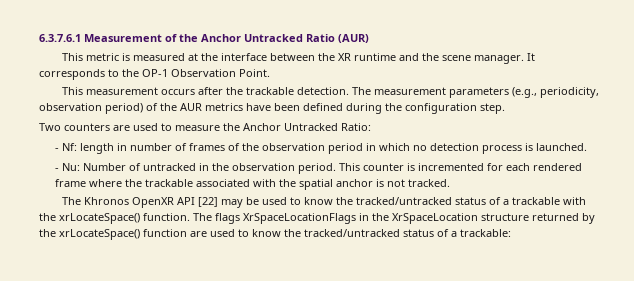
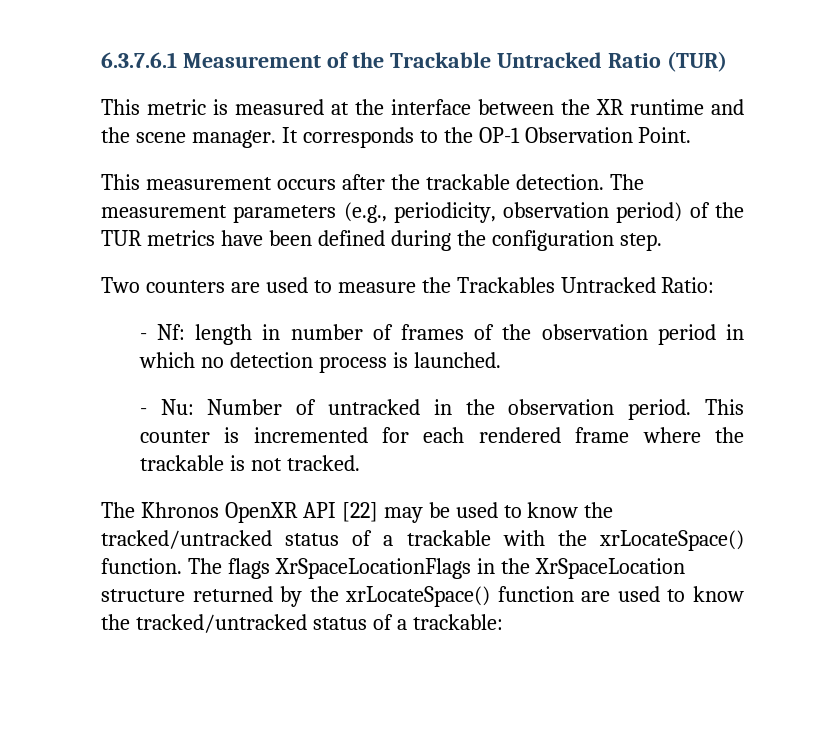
[201,34,241,42] Anchor -> [389,52,491,68] Trackable
[338,34,369,43] (AUR) -> [666,51,727,72] (TUR)
[180,103,202,111] AUR -> [101,230,142,246] TUR
[243,123,281,131] Anchor -> [456,277,555,293] Trackables
[195,179,373,190] associated with the spatial anchor -> (224, 463) none

